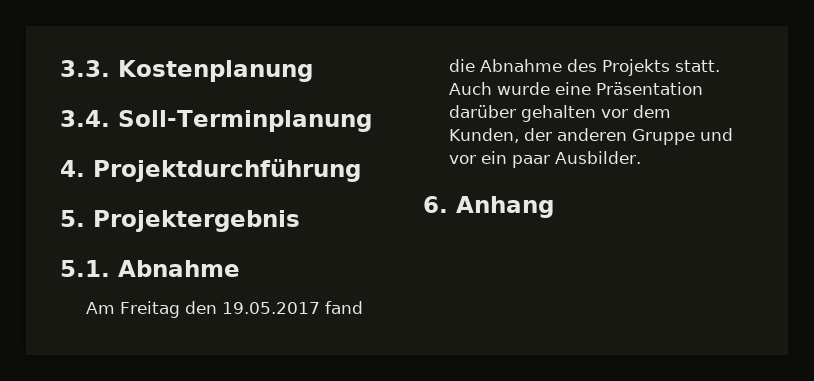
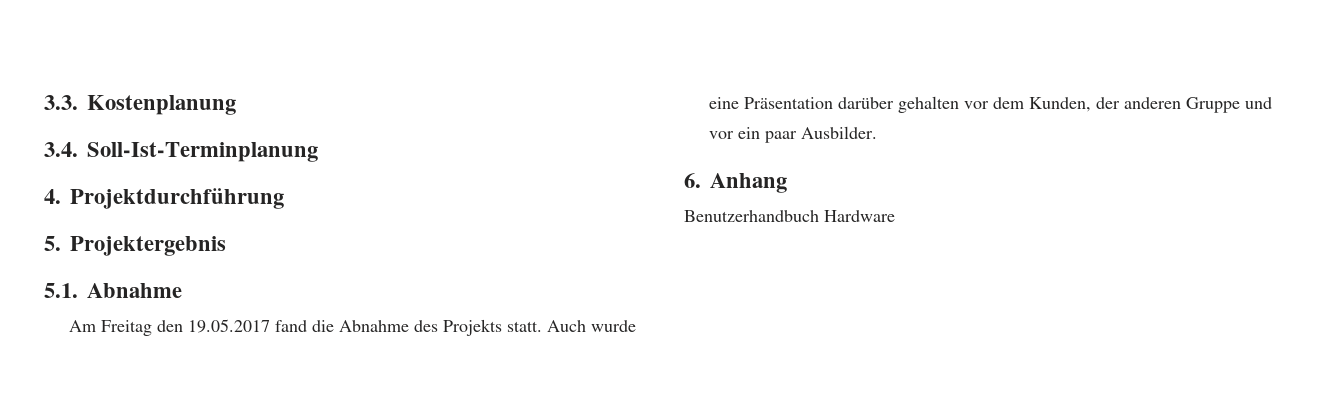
[118,110,373,132] Soll-Terminplanung -> [87,142,318,162] Soll-Ist-Terminplanung
(555, 207) none -> [684,210,895,222] // Benutzerhandbuch Hardware

